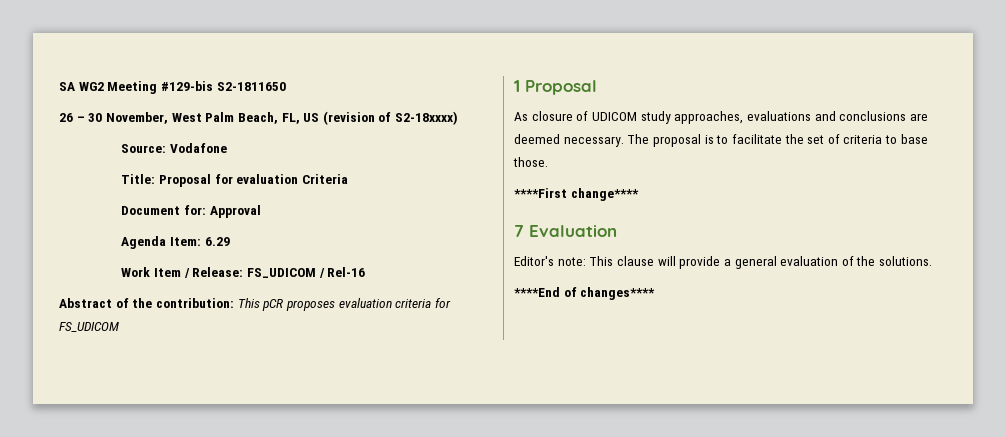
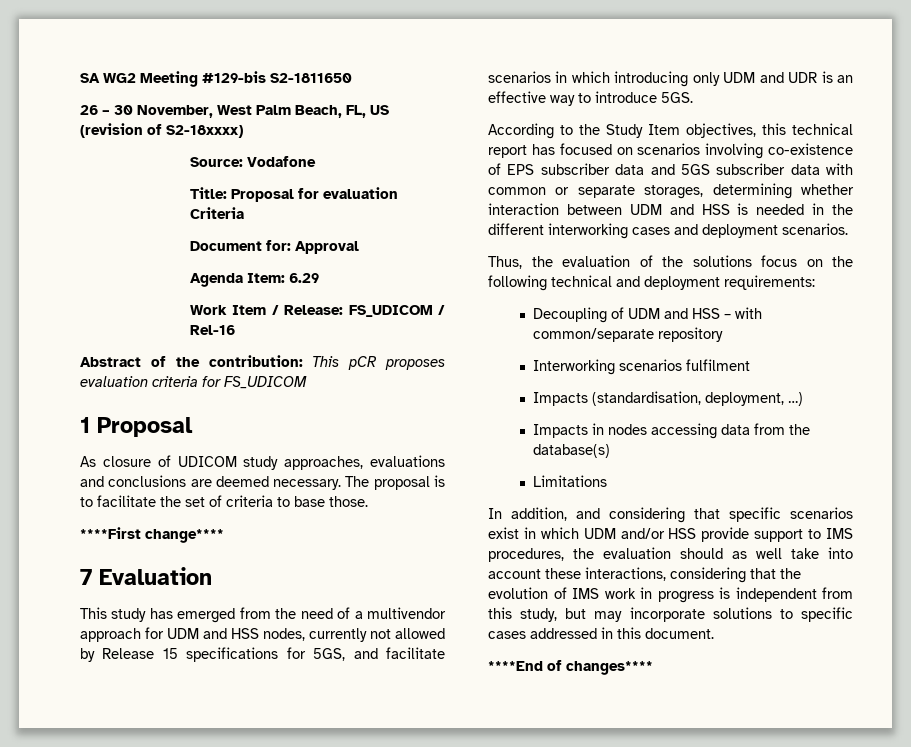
[514,256,933,269] Editor's note: This clause will provide a general evaluation of the solutions. -> [80,607,447,623] [80,627,445,642] [80,647,445,662] [488,71,853,87] [488,91,693,106] [488,123,853,139] [488,143,853,159] [488,163,853,175] [488,183,854,199] [488,203,853,215] [488,223,848,239] [488,255,853,269] [488,275,815,291] [532,307,762,323] [532,327,723,342] [532,359,750,375] [532,391,803,406] [532,423,810,439] [532,444,610,458] [532,475,607,487] [488,507,853,523] [488,527,853,542] [488,547,853,562] [488,567,801,583] [488,587,853,603] [488,607,853,622] [488,627,714,639] This study has emerged from the need of a multivendor approach for UDM and HSS nodes, currently not allowed by Release 15 specifications for 5GS, and facilitate scenarios in which introducing only UDM and UDR is an effective way to introduce 5GS. // According to the Study Item objectives, this technical report has focused on scenarios involving co-existence of EPS subscriber data and 5GS subscriber data with common or separate storages, determining whether interaction between UDM and HSS is needed in the different interworking cases and deployment scenarios. // Thus, the evaluation of the solutions focus on the following technical and deployment requirements: // Decoupling of UDM and HSS – with common/separate repository // Interworking scenarios fulfilment // Impacts (standardisation, deployment, …) // Impacts in nodes accessing data from the database(s) // Limitations // In addition, and considering that specific scenarios exist in which UDM and/or HSS provide support to IMS procedures, the evaluation should as well take into account these interactions, considering that the evolution of IMS work in progress is independent from this study, but may incorporate solutions to specific cases addressed in this document.

